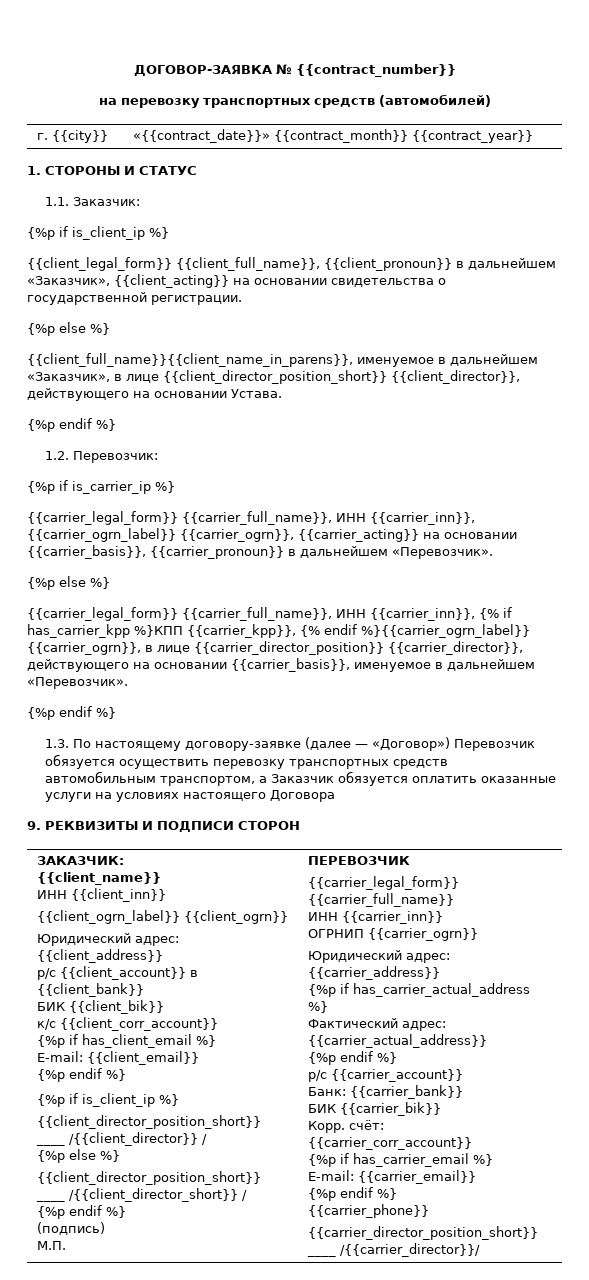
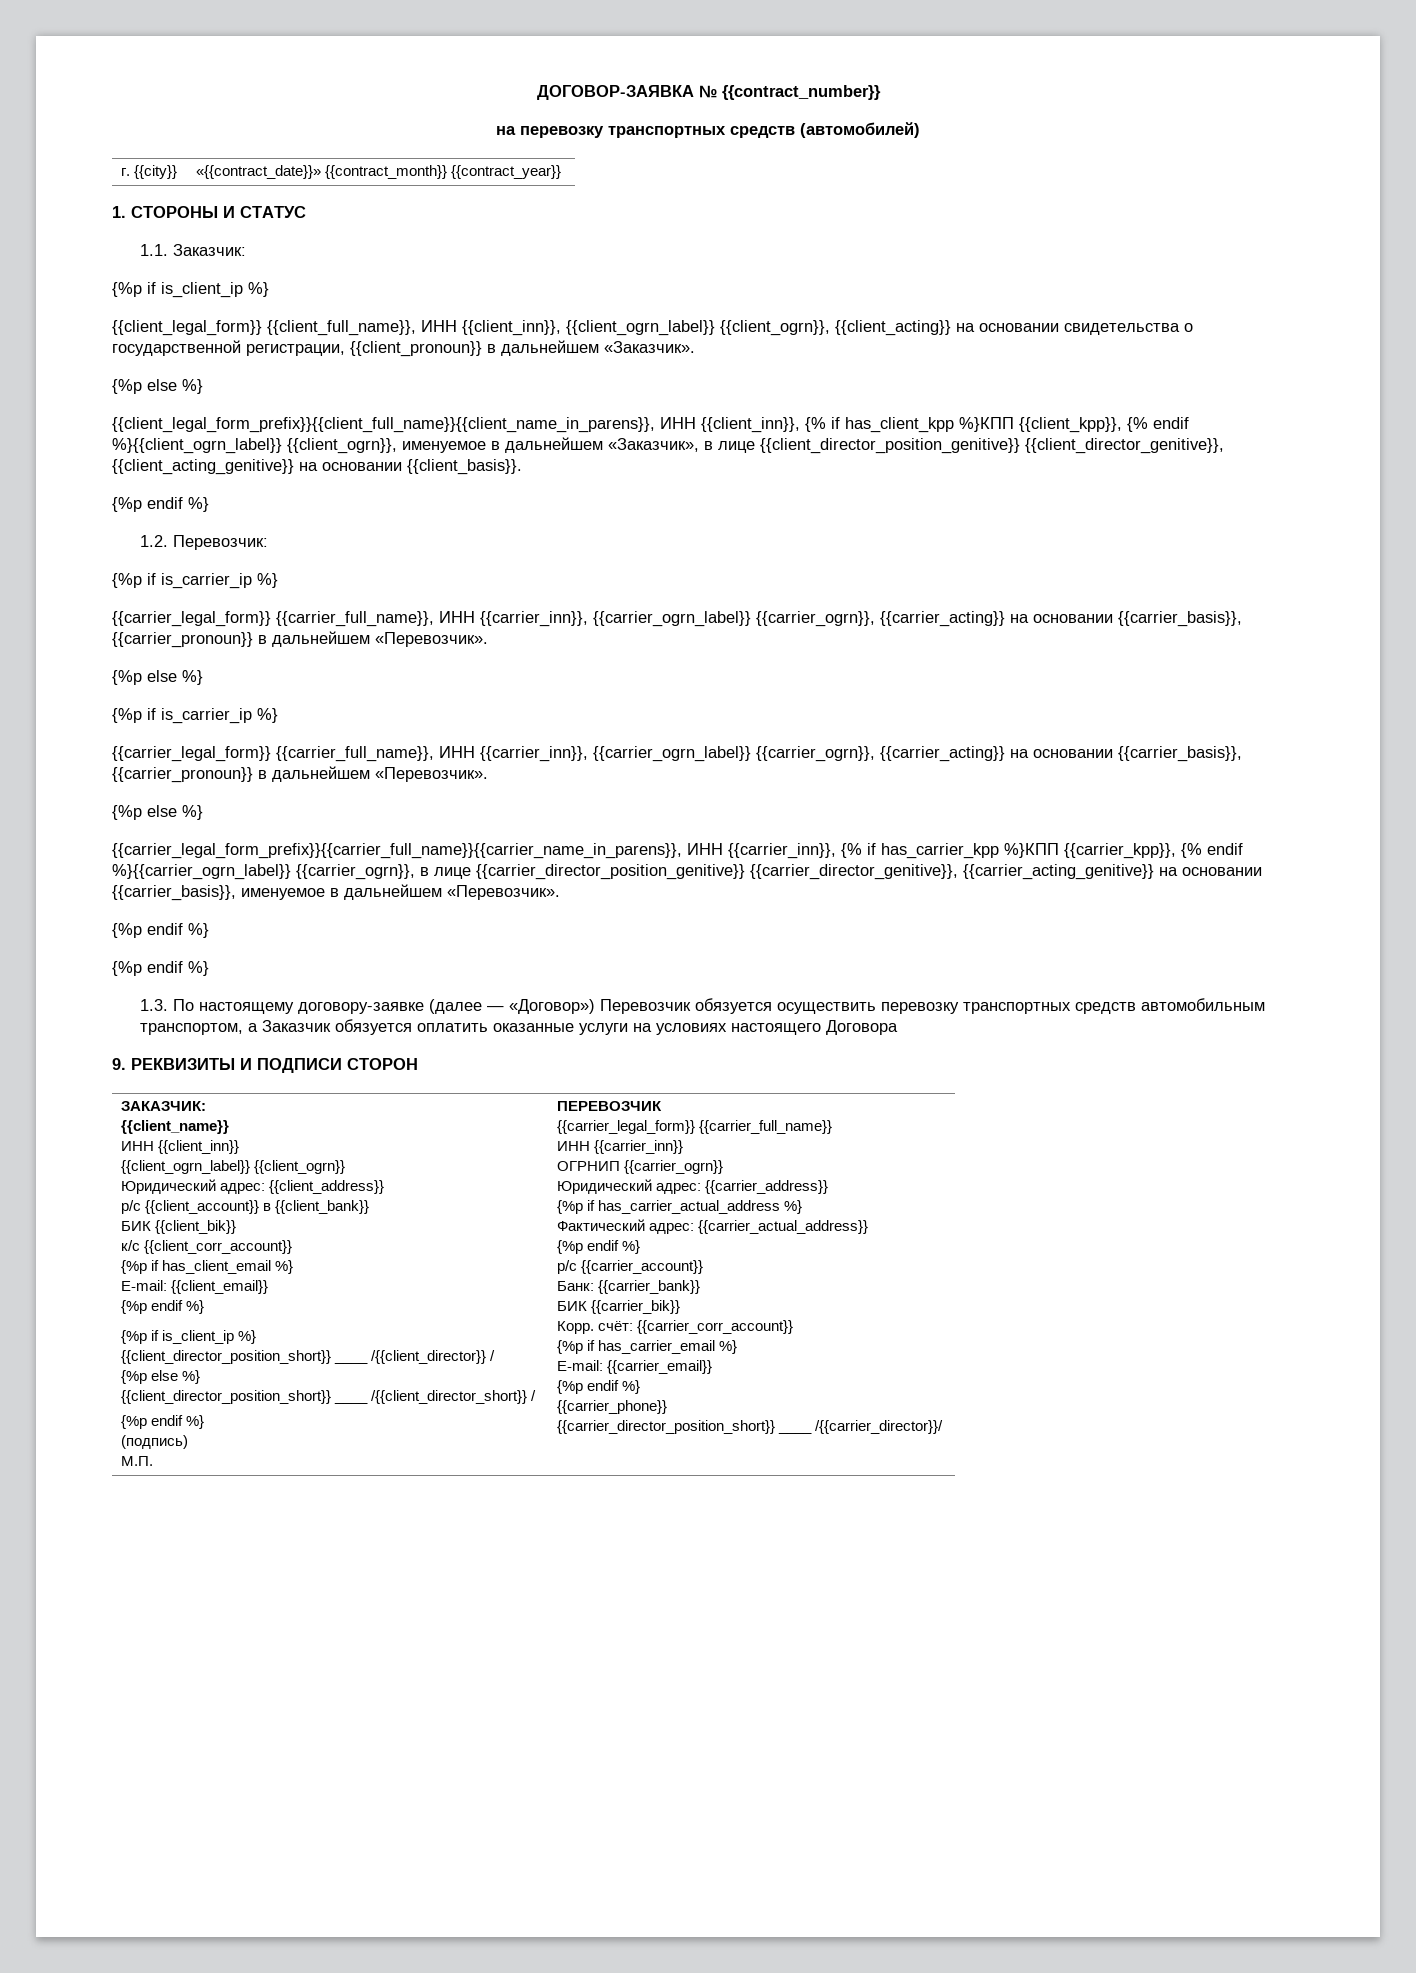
[324,257,556,271] [27,276,110,286] {{client_pronoun}} в дальнейшем «Заказчик», -> [421,320,830,336] ИНН {{client_inn}}, {{client_ogrn_label}} {{client_ogrn}},
[151,295,242,305] [27,322,110,336] [27,353,353,367] регистрации. // {%p else %} // {{client_full_name}}{{client_name_in_parens}}, -> [246,340,695,357] [112,379,203,394] [112,417,1189,433] [112,438,397,454] регистрации, {{client_pronoun}} в дальнейшем «Заказчик». // {%p else %} // {{client_legal_form_prefix}}{{client_full_name}}{{client_name_in_parens}}, ИНН {{client_inn}}, {% if has_client_kpp %}КПП {{client_kpp}}, {% endif %}{{client_ogrn_label}} {{client_ogrn}},
[163,370,520,384] [27,388,282,401] {{client_director_position_short}} {{client_director}}, действующего на основании Устава. -> [760,438,1224,454] [112,459,522,475] {{client_director_position_genitive}} {{client_director_genitive}}, {{client_acting_genitive}} на основании {{client_basis}}.
[27,607,475,621] // {{carrier_legal_form}} {{carrier_full_name}}, ИНН {{carrier_inn}}, -> [112,708,278,724] [112,746,1242,762] [112,766,488,783] [112,805,203,820] [112,843,836,859] // {%p if is_carrier_ip %} // {{carrier_legal_form}} {{carrier_full_name}}, ИНН {{carrier_inn}}, {{carrier_ogrn_label}} {{carrier_ogrn}}, {{carrier_acting}} на основании {{carrier_basis}}, {{carrier_pronoun}} в дальнейшем «Перевозчик». // {%p else %} // {{carrier_legal_form_prefix}}{{carrier_full_name}}{{carrier_name_in_parens}}, ИНН {{carrier_inn}},
[194,641,523,655] [27,659,129,672] {{carrier_director_position}} {{carrier_director}}, действующего -> [476,864,1154,880] {{carrier_director_position_genitive}} {{carrier_director_genitive}}, {{carrier_acting_genitive}}
(116, 713) none -> [112,961,209,976] // {%p endif %}

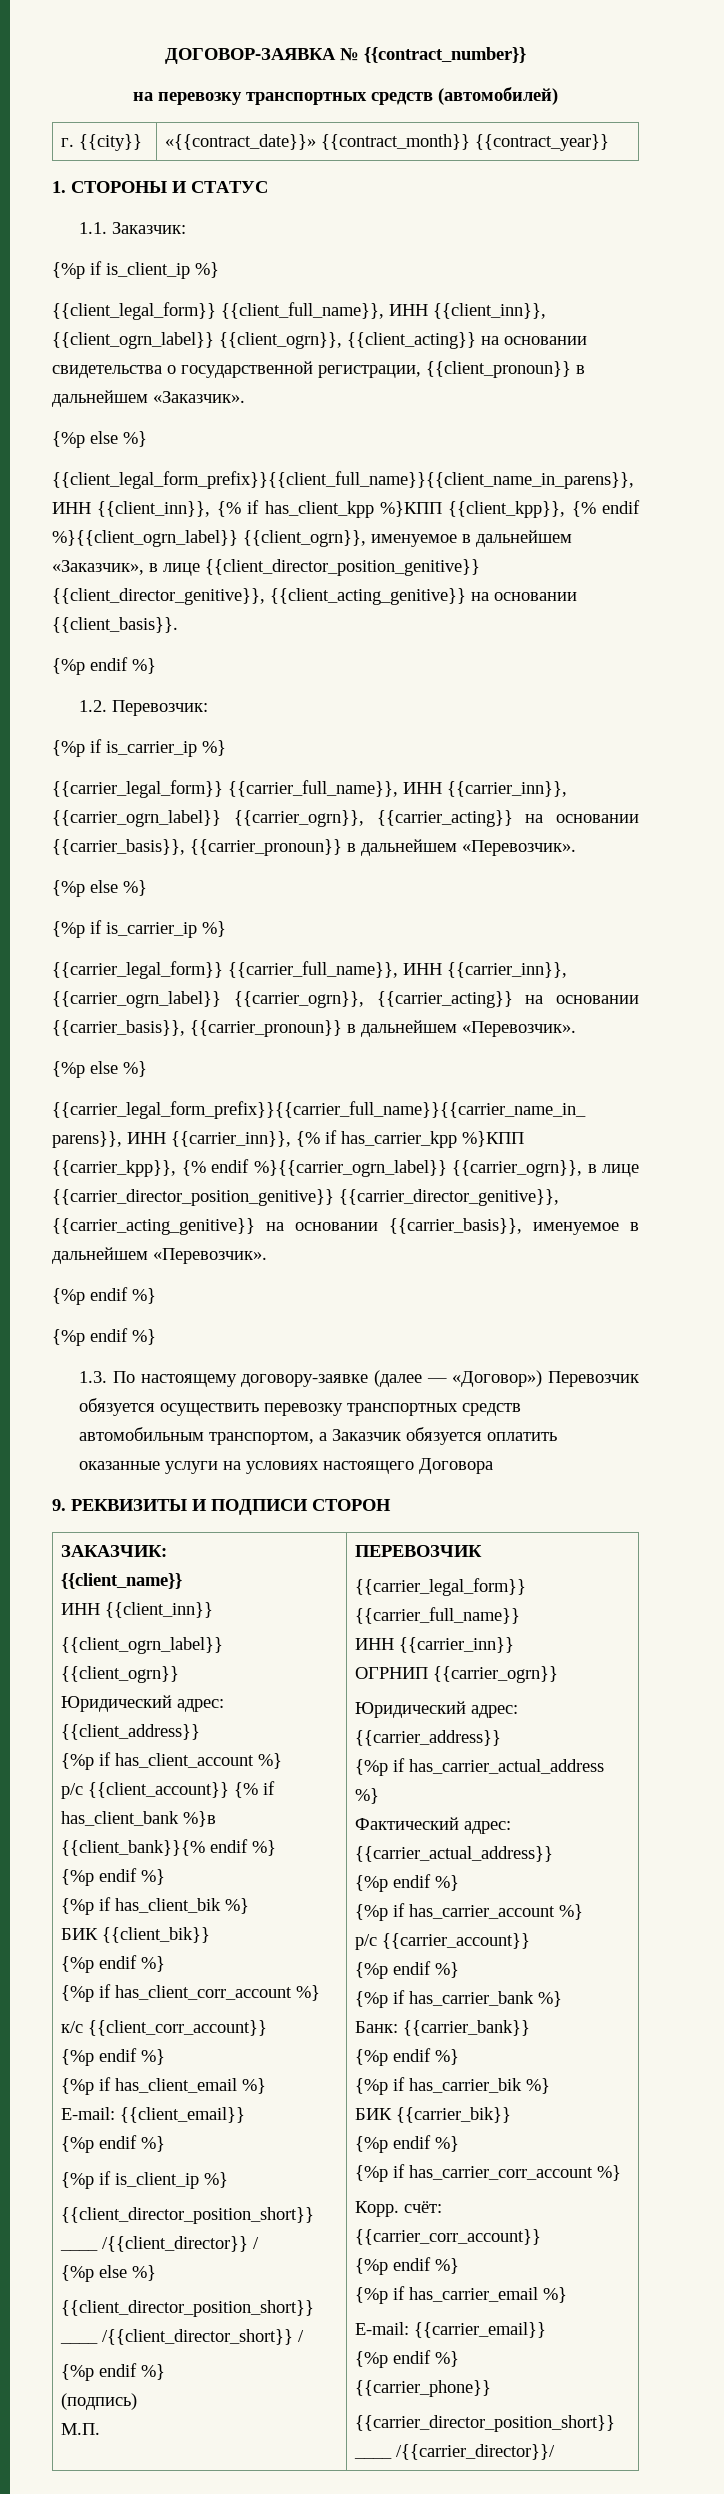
[120,1200,369,1214] [120,1220,236,1234] р/с {{client_account}} в {{client_bank}} // БИК {{client_bik}} -> [60,1752,282,1770] [60,1781,275,1799] [60,1811,216,1827] [60,1839,276,1856] [60,1868,165,1886] [60,1897,249,1915] [60,1927,210,1943] [60,1955,165,1973] [60,1984,320,2002] {%p if has_client_account %} // р/с {{client_account}} {% if has_client_bank %}в {{client_bank}}{% endif %} // {%p endif %} // {%p if has_client_bik %} // БИК {{client_bik}} // {%p endif %} // {%p if has_client_corr_account %}
(292, 1247) none -> [60,2048,165,2066] // {%p endif %}
[556,1260,703,1274] [556,1280,700,1294] [556,1300,680,1314] р/с {{carrier_account}} // Банк: {{carrier_bank}} // БИК {{carrier_bik}} -> [354,1903,583,1921] [354,1933,530,1950] [354,1961,459,1979] [354,1990,562,2008] [354,2020,530,2036] [354,2048,459,2066] [354,2077,550,2095] [354,2107,511,2123] [354,2135,459,2153] [354,2164,621,2182] {%p if has_carrier_account %} // р/с {{carrier_account}} // {%p endif %} // {%p if has_carrier_bank %} // Банк: {{carrier_bank}} // {%p endif %} // {%p if has_carrier_bik %} // БИК {{carrier_bik}} // {%p endif %} // {%p if has_carrier_corr_account %}
(793, 1327) none -> [354,2257,459,2275] // {%p endif %}

